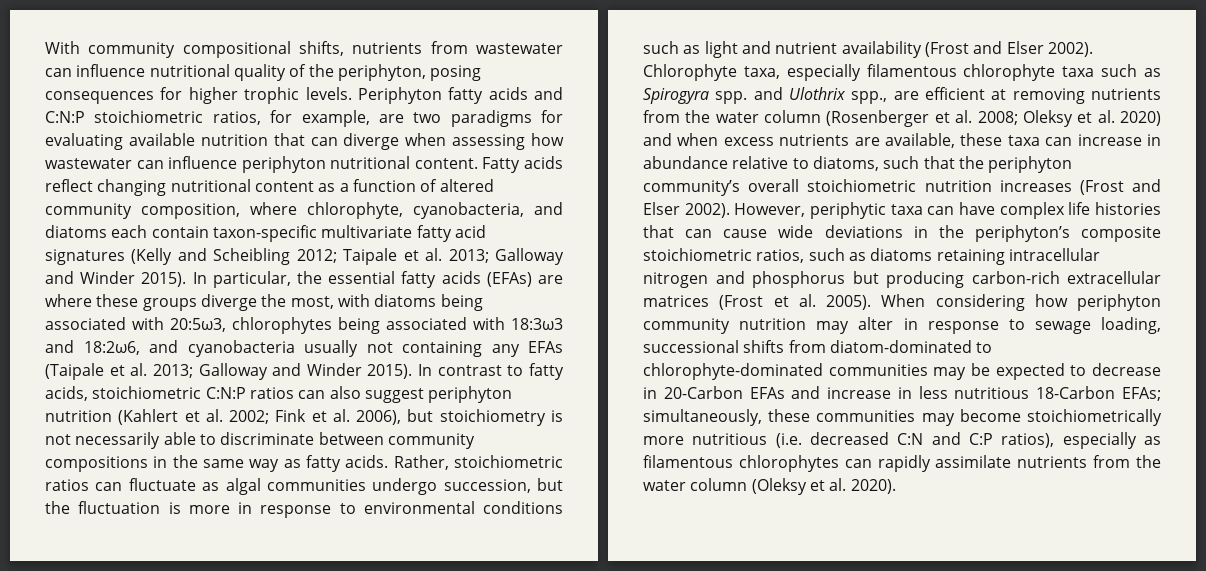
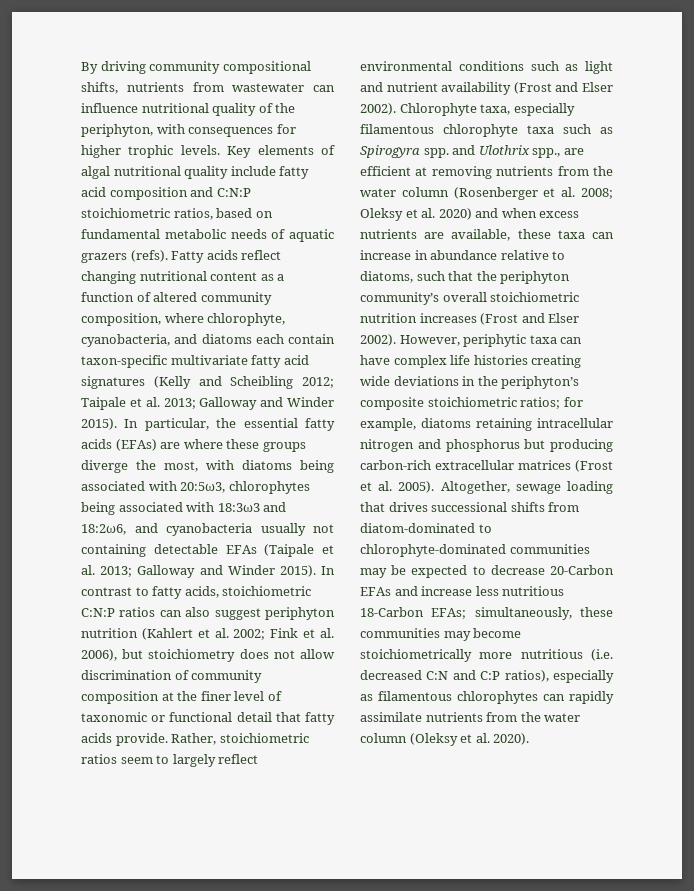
[45,41,80,54] With -> [81,61,146,74] By driving
[430,65,482,81] posing -> [156,124,185,134] with
[357,87,563,104] [45,110,563,127] [45,133,564,150] [45,156,478,173] Periphyton fatty acids and C:N:P stoichiometric ratios, for example, are two paradigms for evaluating available nutrition that can diverge when assessing how wastewater can influence periphyton nutritional content. -> [227,145,335,158] [81,166,310,179] [81,187,251,200] [81,208,273,220] [81,229,334,242] [81,250,168,263] Key elements of algal nutritional quality include fatty acid composition and C:N:P stoichiometric ratios, based on fundamental metabolic needs of aquatic grazers (refs).
[491,344,520,357] any -> [153,544,218,554] detectable
[550,410,563,422] [45,432,475,449] [45,455,563,472] [45,478,563,495] [45,501,356,518] is not necessarily able to discriminate between community compositions in the same way as fatty acids. Rather, stoichiometric ratios can fluctuate as algal communities undergo succession, but the fluctuation is more in response to -> [239,649,335,659] [81,670,263,683] [81,691,282,704] [81,712,335,725] [81,733,309,746] [81,754,259,767] does not allow discrimination of community composition at the finer level of taxonomic or functional detail that fatty acids provide. Rather, stoichiometric ratios seem to largely reflect
[643,225,768,238] that can cause -> [531,355,582,368] creating
[756,248,866,263] ratios, such as -> [520,397,583,409] [360,418,416,431] ratios; for example,
[881,294,1161,311] [643,317,1161,334] When considering how periphyton community nutrition may alter in response to sewage loading, -> [440,481,613,494] [360,502,428,512] Altogether, sewage loading that drives
[643,387,657,399] in -> (545, 570) none
[897,387,912,399] in -> (473, 591) none

